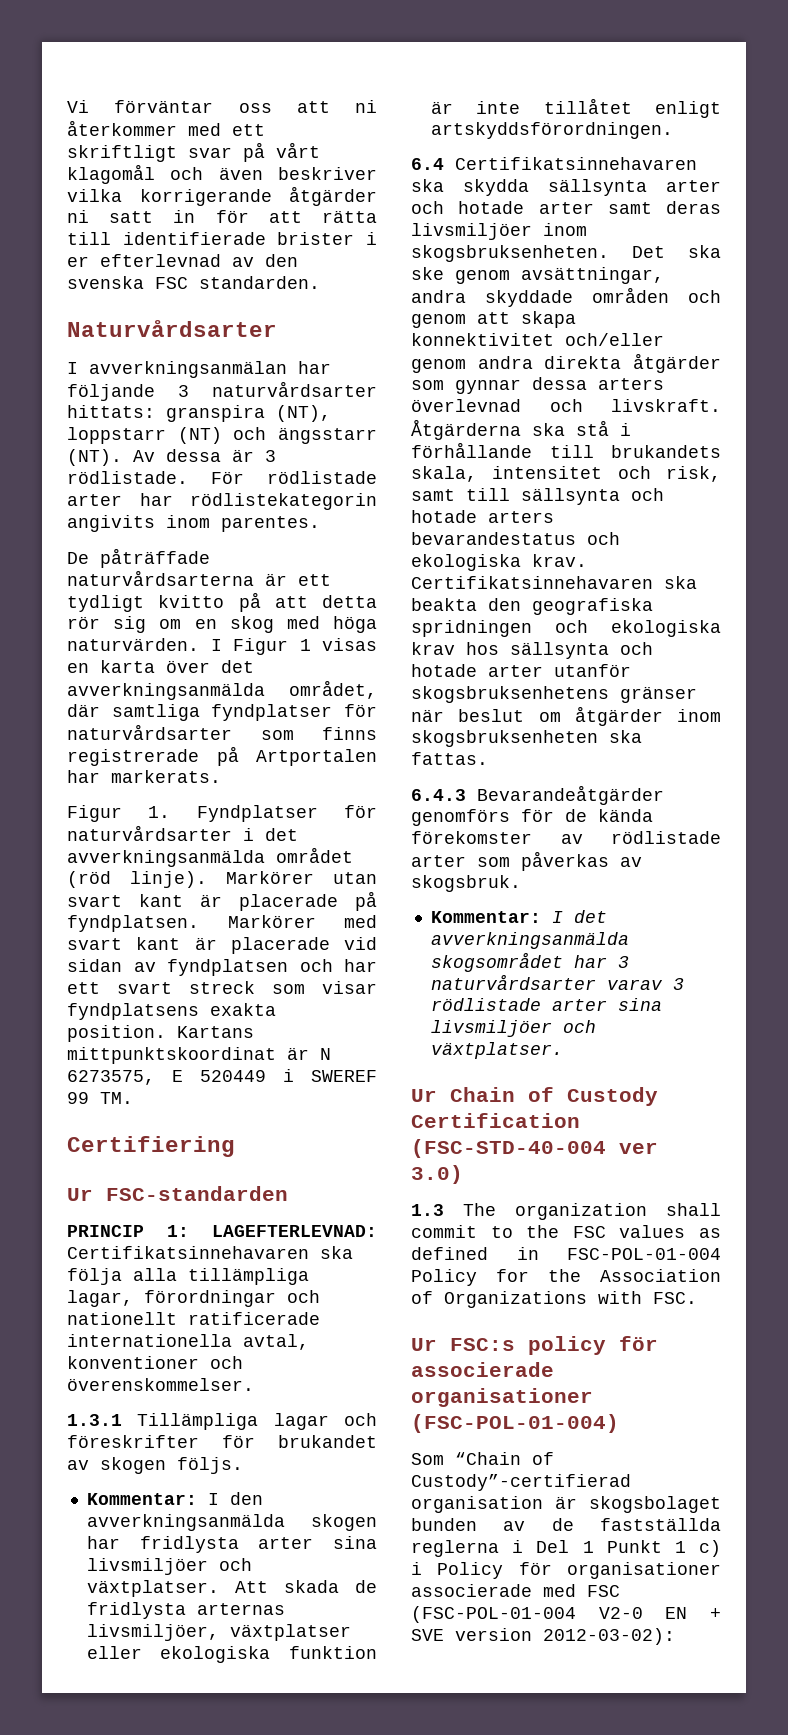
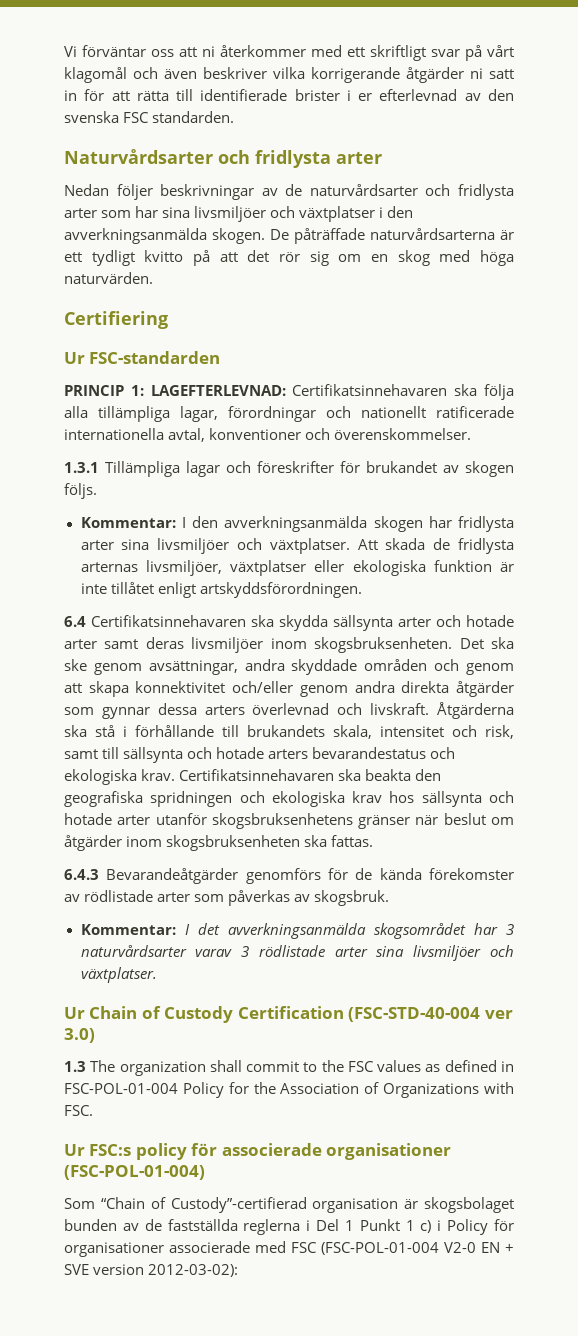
[67,361,331,378] [67,381,377,401] [67,405,331,422] [67,427,377,444] [67,449,276,466] [67,471,377,484] [67,493,377,510] [67,515,320,532] // I avverkningsanmälan har följande 3 naturvårdsarter hittats: granspira (NT), loppstarr (NT) och ängsstarr (NT). Av dessa är 3 rödlistade. För rödlistade arter har rödlistekategorin angivits inom parentes. // -> [218,150,382,168] [64,184,514,200] [64,206,414,222] [64,228,265,244] och fridlysta arter // Nedan följer beskrivningar av de naturvårdsarter och fridlysta arter som har sina livsmiljöer och växtplatser i den avverkningsanmälda skogen.
[322,595,377,608] detta -> [247,250,270,262] det
[210,638,377,655] [67,660,254,673] [67,680,377,700] [67,704,377,721] [67,724,377,740] [67,746,377,766] [67,770,221,783] [67,805,377,822] [67,825,298,841] [67,847,353,867] [67,871,377,888] [67,891,377,911] [67,915,377,932] [67,937,377,954] [67,959,377,976] [67,981,377,994] [67,1003,276,1020] [67,1025,254,1042] [67,1047,331,1064] [67,1069,377,1085] [67,1092,133,1104] I Figur 1 visas en karta över det avverkningsanmälda området, där samtliga fyndplatser för naturvårdsarter som finns registrerade på Artportalen har markerats. // Figur 1. Fyndplatser för naturvårdsarter i det avverkningsanmälda området (röd linje). Markörer utan svart kant är placerade på fyndplatsen. Markörer med svart kant är placerade vid sidan av fyndplatsen och har ett svart streck som visar fyndplatsens exakta position. Kartans mittpunktskoordinat är N 6273575, E 520449 i SWEREF 99 TM. -> (153, 278) none

